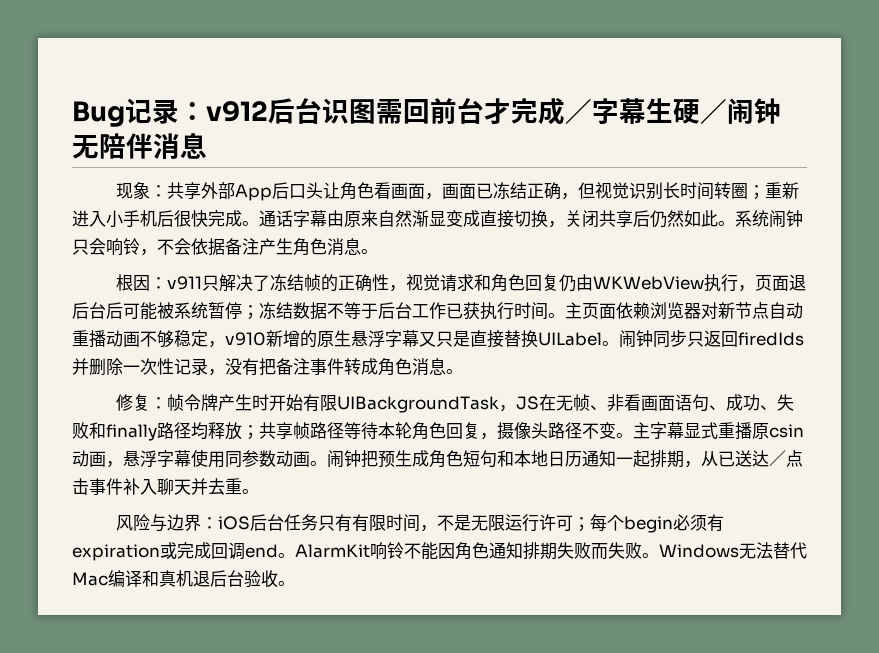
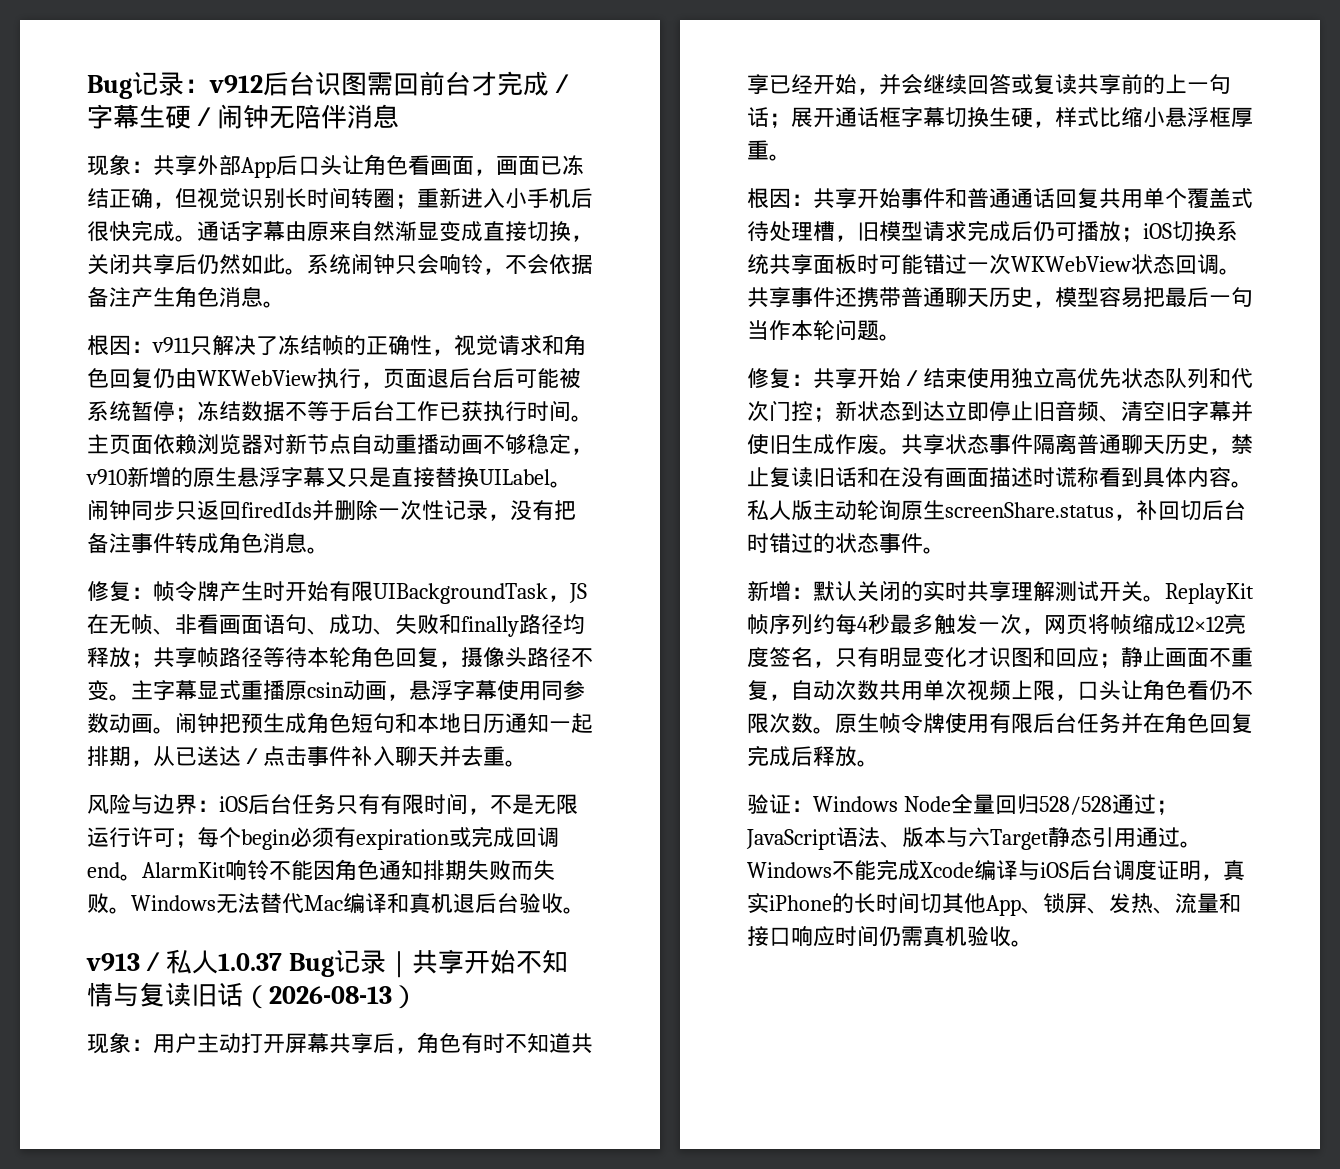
(295, 583) none -> [86,949,568,978] [87,982,418,1009] [87,1032,593,1054] [747,73,1231,95] [747,107,1253,128] [747,140,791,161] [747,188,1253,209] [747,220,1238,242] [747,254,1241,275] [747,287,1253,308] [747,319,901,341] [747,368,1253,389] [747,400,1253,422] [747,433,1253,455] [747,467,1253,488] [747,500,1246,521] [747,533,945,554] [747,580,1254,604] [747,613,1246,635] [747,647,1253,668] [747,679,1253,701] [747,712,1253,734] [747,745,879,767] [747,794,1178,815] [746,827,1202,850] [747,859,1245,881] [747,892,1241,916] [747,925,1033,947] // v913／私人1.0.37 Bug记录｜共享开始不知情与复读旧话（2026-08-13） // 现象：用户主动打开屏幕共享后，角色有时不知道共享已经开始，并会继续回答或复读共享前的上一句话；展开通话框字幕切换生硬，样式比缩小悬浮框厚重。 // 根因：共享开始事件和普通通话回复共用单个覆盖式待处理槽，旧模型请求完成后仍可播放；iOS切换系统共享面板时可能错过一次WKWebView状态回调。共享事件还携带普通聊天历史，模型容易把最后一句当作本轮问题。 // 修复：共享开始／结束使用独立高优先状态队列和代次门控；新状态到达立即停止旧音频、清空旧字幕并使旧生成作废。共享状态事件隔离普通聊天历史，禁止复读旧话和在没有画面描述时谎称看到具体内容。私人版主动轮询原生screenShare.status，补回切后台时错过的状态事件。 // 新增：默认关闭的实时共享理解测试开关。ReplayKit帧序列约每4秒最多触发一次，网页将帧缩成12×12亮度签名，只有明显变化才识图和回应；静止画面不重复，自动次数共用单次视频上限，口头让角色看仍不限次数。原生帧令牌使用有限后台任务并在角色回复完成后释放。 // 验证：Windows Node全量回归528/528通过；JavaScript语法、版本与六Target静态引用通过。Windows不能完成Xcode编译与iOS后台调度证明，真实iPhone的长时间切其他App、锁屏、发热、流量和接口响应时间仍需真机验收。

